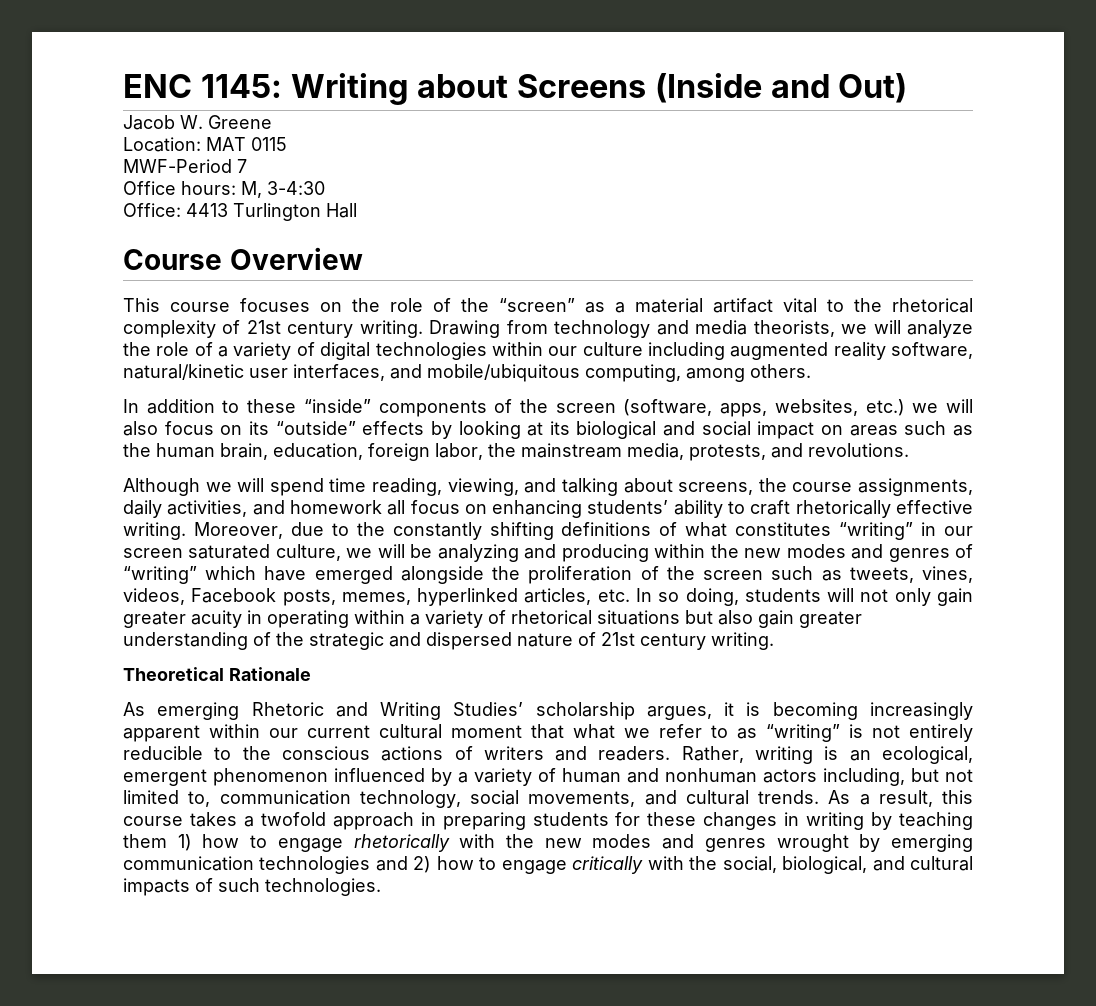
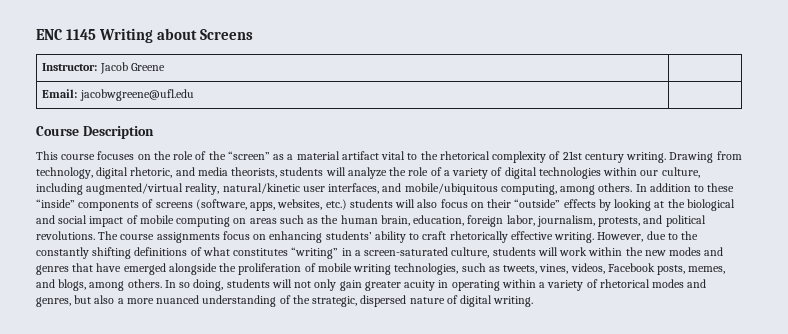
[200,74,282,98] 1145: -> [65,29,96,40] 1145
[654,73,908,103] [123,115,272,130] [123,137,287,152] [123,159,247,173] [123,181,325,198] [123,203,357,221] (Inside and Out) // Jacob W. Greene // Location: MAT 0115 // MWF-Period 7 // Office hours: M, 3-4:30 // Office: 4413 Turlington Hall -> [42,62,165,74] [42,89,194,101] // Instructor: Jacob Greene | // Email: jacobwgreene@ufl.edu |
[229,247,363,270] Overview -> [82,126,154,139] Description
[554,320,651,338] technology -> [36,167,173,179] technology, digital rhetoric,
[841,324,868,334] we -> [280,167,324,176] students
[582,342,973,360] culture including augmented reality software, -> [661,167,700,178] [36,183,220,195] culture, including augmented/virtual reality,
(811, 371) // -> (633, 187) none
[520,399,616,413] the screen -> [155,202,193,208] screens
[912,403,939,413] we -> [349,199,393,208] students
[248,421,269,435] its -> [487,199,512,208] their
[549,421,570,435] its -> [667,199,685,208] the
(815, 430) none -> [126,215,231,227] of mobile computing
[488,443,684,460] the mainstream media, -> [536,215,595,227] journalism,
(803, 450) none -> [665,215,706,227] political
[123,478,974,496] [123,500,406,518] // Although we will spend time reading, viewing, and talking about screens, the course assignments, daily activities, and homework all -> [98,231,220,243] The course assignments
[193,522,283,539] Moreover, -> [597,232,644,242] However,
[943,526,973,536] [123,544,649,562] our screen saturated culture, we will be analyzing and producing -> [354,247,588,258] a screen-saturated culture, students will work
[955,544,974,558] [123,566,257,584] of “writing” which -> [72,263,94,272] that
[666,566,764,580] the screen -> [317,263,459,275] mobile writing technologies,
[417,588,630,606] hyperlinked articles, etc. -> [36,279,162,291] and blogs, among others.
[597,610,862,628] situations but also gain greater -> [652,279,707,288] [36,295,200,307] modes and genres, but also a more nuanced
[309,632,421,650] strategic and -> [312,296,358,307] strategic,
[601,632,774,650] [123,667,311,681] [123,702,973,720] [123,724,973,742] [123,746,973,764] [123,768,973,786] [123,790,973,808] [123,812,974,830] [123,834,973,852] [123,856,973,874] [123,878,381,896] 21st century writing. // Theoretical Rationale // As emerging Rhetoric and Writing Studies’ scholarship argues, it is becoming increasingly apparent within our current cultural moment that what we refer to as “writing” is not entirely reducible to the conscious actions of writers and readers. Rather, writing is an ecological, emergent phenomenon influenced by a variety of human and nonhuman actors including, but not limited to, communication technology, social movements, and cultural trends. As a result, this course takes a twofold approach in preparing students for these changes in writing by teaching them 1) how to engage rhetorically with the new modes and genres wrought by emerging communication technologies and 2) how to engage critically with the social, biological, and cultural impacts of such technologies. -> [460,295,534,307] digital writing.

